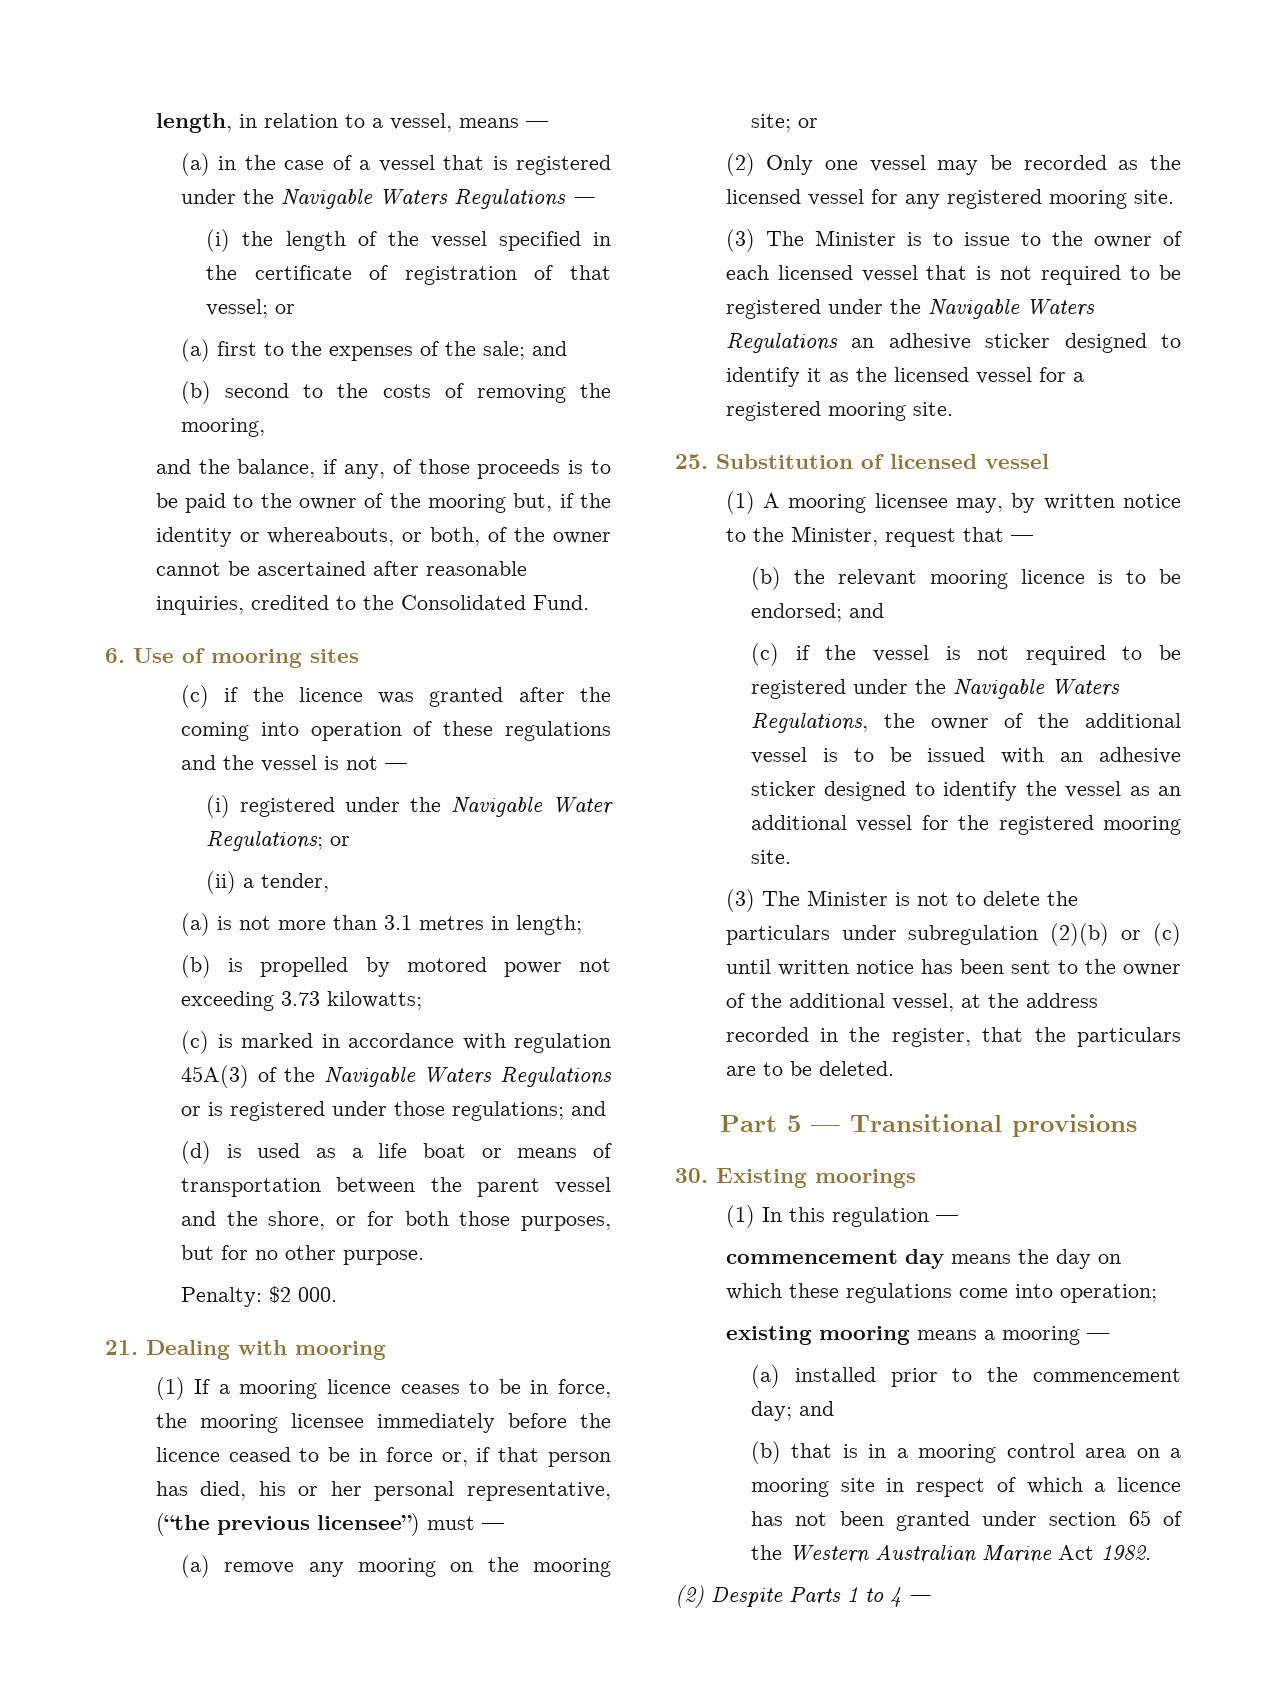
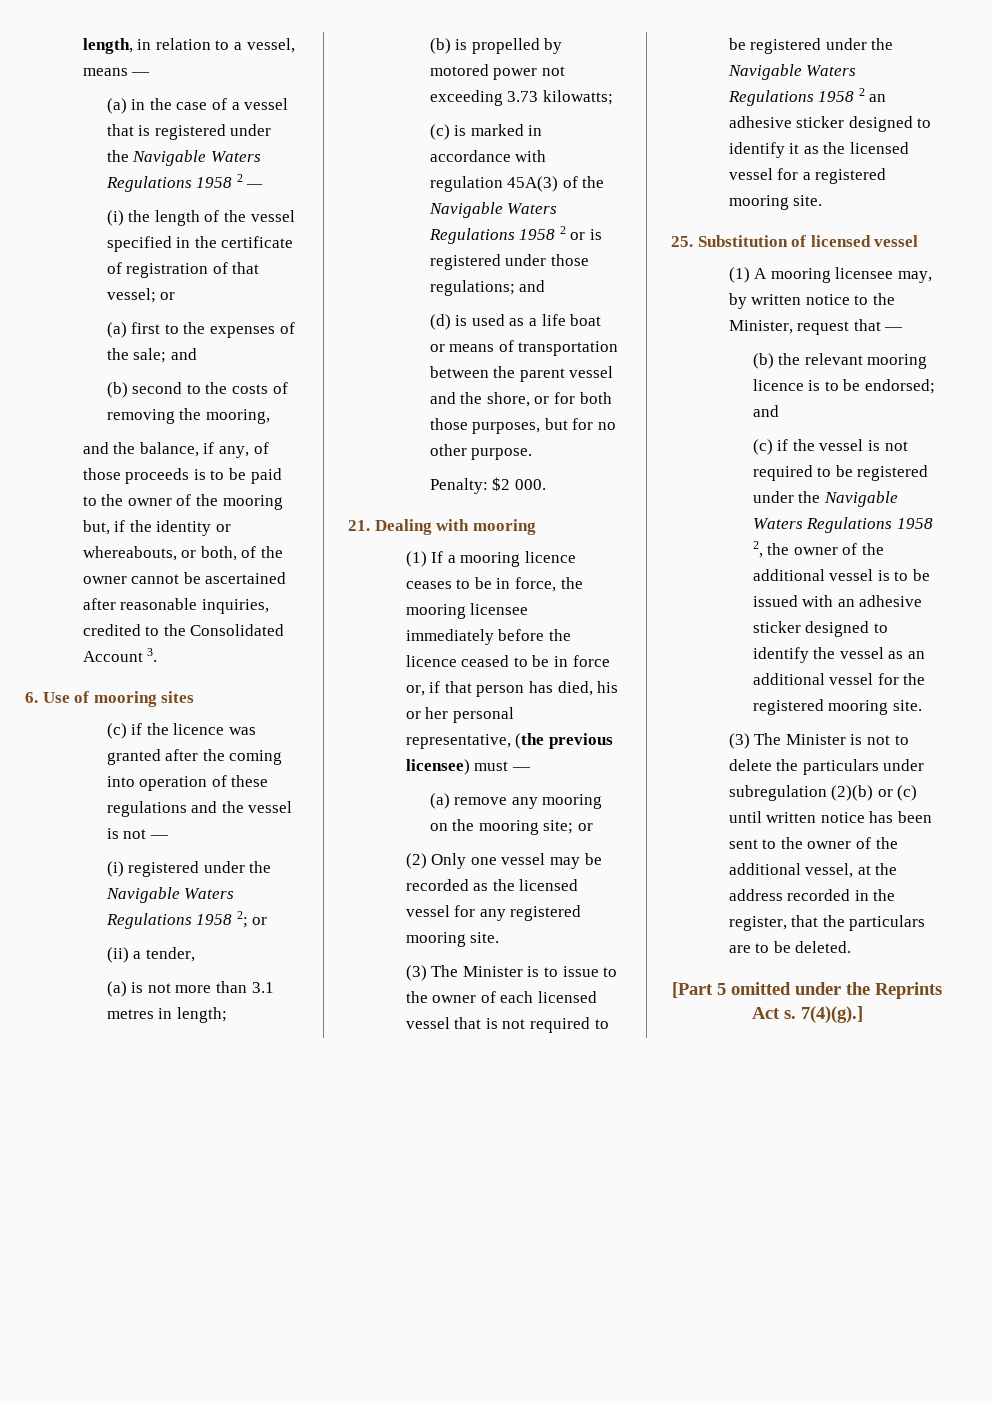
(567, 199) none -> [196,174,243,188] 1958 2
[532,595,589,610] Fund. -> [82,648,158,662] Account 3.
[552,797,613,815] [206,831,324,851] Water Regulations; -> [184,888,235,899] [105,911,248,929] Waters Regulations 1958 2;
(612, 1077) none -> [519,226,566,240] 1958 2
[155,1513,420,1536] (“the previous licensee”) -> [515,733,613,749] [405,759,470,775] (the previous licensee)
(838, 343) none -> [818,88,865,102] 1958 2
[751,713,869,733] Regulations, -> [806,517,933,533] [752,541,763,558] Regulations 1958 2,
[719,1114,1137,1137] [675,1168,916,1188] [725,1205,958,1228] [725,1249,1121,1269] [725,1283,1157,1303] [725,1326,1109,1345] [751,1365,1181,1388] [751,1401,835,1421] [751,1441,1181,1464] [751,1477,1181,1497] [751,1510,1182,1531] [751,1544,1152,1563] [675,1585,931,1608] Part 5 — Transitional provisions // 30. Existing moorings // (1) In this regulation — // commencement day means the day on which these regulations come into operation; // existing mooring means a mooring — // (a) installed prior to the commencement day; and // (b) that is in a mooring control area on a mooring site in respect of which a licence has not been granted under section 65 of the Western Australian Marine Act 1982. // (2) Despite Parts 1 to 4 — -> [672,982,942,999] [751,1006,863,1023] [Part 5 omitted under the Reprints Act s. 7(4)(g).]

